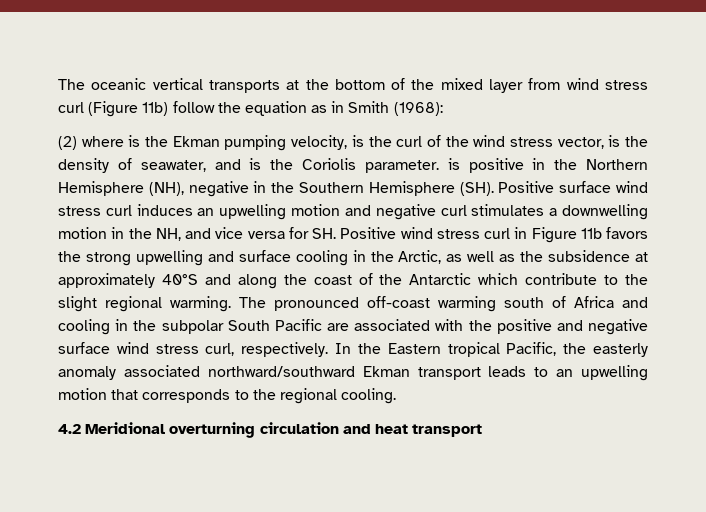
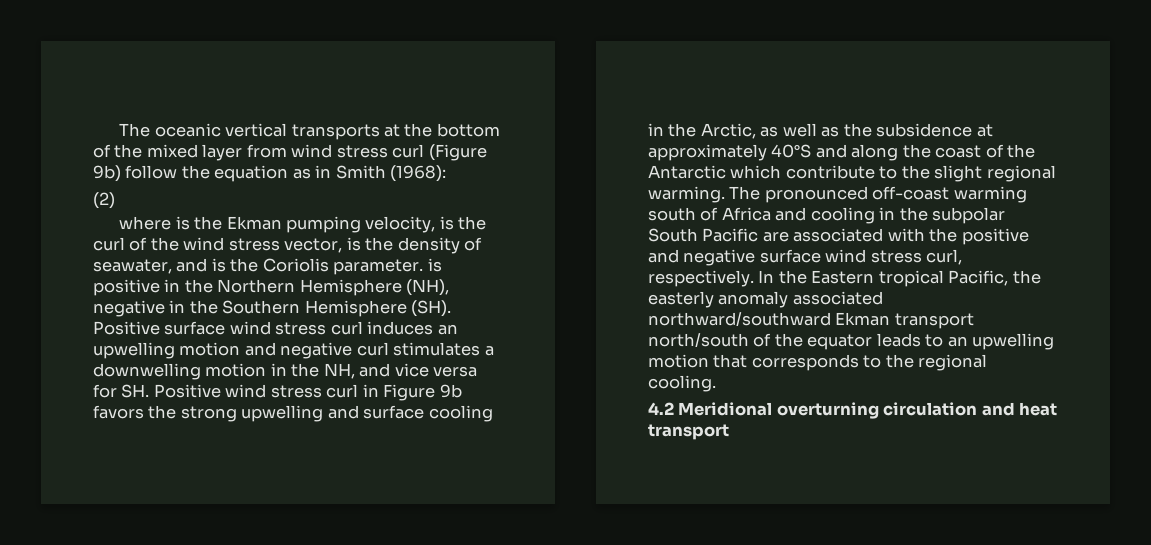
[142,102,169,116] 11b) -> [93,165,121,182] 9b)
(77, 143) none -> (115, 200) //
[580,228,602,239] 11b -> [439,384,462,398] 9b
(481, 373) none -> [648,333,873,350] north/south of the equator

